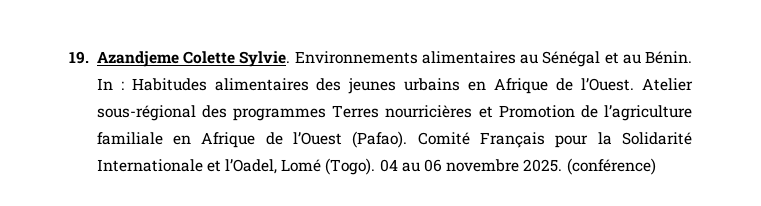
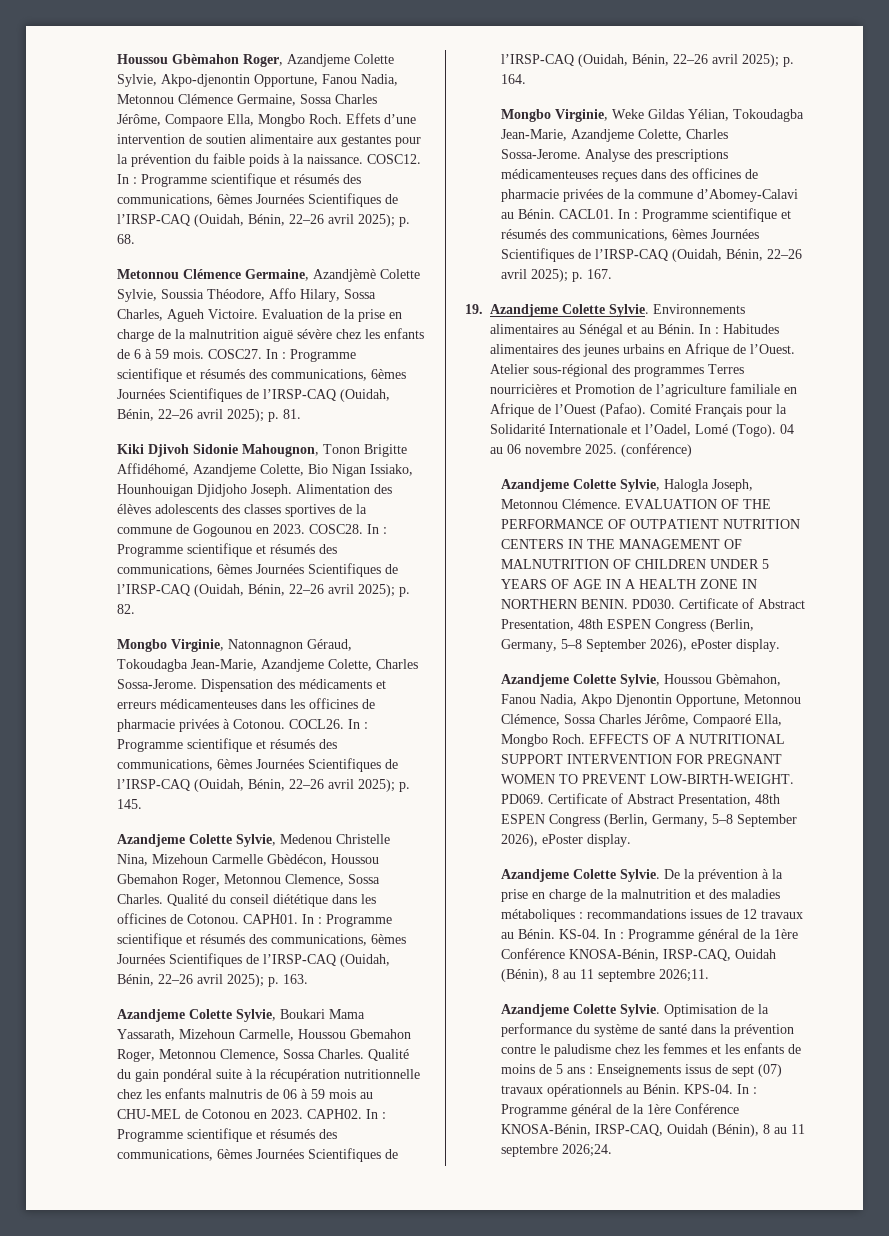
(69, 57) none -> [116,54,394,67] [116,74,398,87] [116,94,377,106] [116,113,416,127] [116,134,421,147] [116,153,421,167] [116,173,361,187] [116,193,398,207] [116,214,410,227] [116,234,135,244] [116,269,420,282] [116,288,376,302] [116,309,402,322] [116,328,424,342] [116,349,356,362] [116,368,406,382] [116,388,390,402] [116,409,301,422] [116,444,407,457] [116,463,413,477] [116,484,392,497] [116,504,367,517] [116,524,387,537] [116,543,337,557] [116,563,398,577] [116,584,410,597] [116,604,135,614] [116,639,352,652] [116,659,418,672] [116,679,386,692] [116,698,375,709] [116,719,368,732] [116,738,337,752] [116,758,398,772] [116,779,410,792] [116,799,142,809] [116,834,390,847] [116,854,379,866] [116,874,380,887] [116,894,376,907] [116,913,392,927] [116,933,406,947] [116,953,390,967] [116,974,308,987] [116,1009,365,1022] [116,1029,411,1041] [116,1049,409,1062] [116,1069,420,1082] [116,1088,373,1099] [116,1109,386,1119] [116,1128,337,1142] [116,1148,398,1162] [500,54,794,67] [500,74,526,84] [500,109,804,122] [500,129,728,142] [500,149,728,162] [500,168,758,182] [500,189,798,202] [500,208,791,222] [500,229,759,241] [500,248,802,262] [500,269,612,282] Houssou Gbèmahon Roger, Azandjeme Colette Sylvie, Akpo-djenontin Opportune, Fanou Nadia, Metonnou Clémence Germaine, Sossa Charles Jérôme, Compaore Ella, Mongbo Roch. Effets d’une intervention de soutien alimentaire aux gestantes pour la prévention du faible poids à la naissance. COSC12. In : Programme scientifique et résumés des communications, 6èmes Journées Scientifiques de l’IRSP-CAQ (Ouidah, Bénin, 22–26 avril 2025); p. 68. // Metonnou Clémence Germaine, Azandjèmè Colette Sylvie, Soussia Théodore, Affo Hilary, Sossa Charles, Agueh Victoire. Evaluation de la prise en charge de la malnutrition aiguë sévère chez les enfants de 6 à 59 mois. COSC27. In : Programme scientifique et résumés des communications, 6èmes Journées Scientifiques de l’IRSP-CAQ (Ouidah, Bénin, 22–26 avril 2025); p. 81. // Kiki Djivoh Sidonie Mahougnon, Tonon Brigitte Affidéhomé, Azandjeme Colette, Bio Nigan Issiako, Hounhouigan Djidjoho Joseph. Alimentation des élèves adolescents des classes sportives de la commune de Gogounou en 2023. COSC28. In : Programme scientifique et résumés des communications, 6èmes Journées Scientifiques de l’IRSP-CAQ (Ouidah, Bénin, 22–26 avril 2025); p. 82. // Mongbo Virginie, Natonnagnon Géraud, Tokoudagba Jean-Marie, Azandjeme Colette, Charles Sossa-Jerome. Dispensation des médicaments et erreurs médicamenteuses dans les officines de pharmacie privées à Cotonou. COCL26. In : Programme scientifique et résumés des communications, 6èmes Journées Scientifiques de l’IRSP-CAQ (Ouidah, Bénin, 22–26 avril 2025); p. 145. // Azandjeme Colette Sylvie, Medenou Christelle Nina, Mizehoun Carmelle Gbèdécon, Houssou Gbemahon Roger, Metonnou Clemence, Sossa Charles. Qualité du conseil diététique dans les officines de Cotonou. CAPH01. In : Programme scientifique et résumés des communications, 6èmes Journées Scientifiques de l’IRSP-CAQ (Ouidah, Bénin, 22–26 avril 2025); p. 163. // Azandjeme Colette Sylvie, Boukari Mama Yassarath, Mizehoun Carmelle, Houssou Gbemahon Roger, Metonnou Clemence, Sossa Charles. Qualité du gain pondéral suite à la récupération nutritionnelle chez les enfants malnutris de 06 à 59 mois au CHU-MEL de Cotonou en 2023. CAPH02. In : Programme scientifique et résumés des communications, 6èmes Journées Scientifiques de l’IRSP-CAQ (Ouidah, Bénin, 22–26 avril 2025); p. 164. // Mongbo Virginie, Weke Gildas Yélian, Tokoudagba Jean-Marie, Azandjeme Colette, Charles Sossa-Jerome. Analyse des prescriptions médicamenteuses reçues dans des officines de pharmacie privées de la commune d’Abomey-Calavi au Bénin. CACL01. In : Programme scientifique et résumés des communications, 6èmes Journées Scientifiques de l’IRSP-CAQ (Ouidah, Bénin, 22–26 avril 2025); p. 167. //
(656, 166) none -> [500,479,753,492] [500,499,771,509] [500,519,800,529] [500,539,742,549] [500,559,769,569] [500,579,757,589] [500,598,805,609] [500,619,754,632] [500,639,780,652] [500,674,781,687] [500,694,801,707] [500,714,782,727] [500,734,785,747] [500,754,782,764] [500,774,794,784] [500,793,780,806] [500,814,797,827] [500,834,631,847] [500,869,783,882] [500,889,780,902] [500,909,803,922] [500,929,798,942] [500,948,776,961] [500,969,709,982] [500,1004,769,1017] [500,1023,794,1037] [500,1043,801,1057] [500,1064,782,1077] [500,1084,757,1097] [500,1103,739,1117] [500,1124,805,1137] [500,1144,612,1157] // Azandjeme Colette Sylvie, Halogla Joseph, Metonnou Clémence. EVALUATION OF THE PERFORMANCE OF OUTPATIENT NUTRITION CENTERS IN THE MANAGEMENT OF MALNUTRITION OF CHILDREN UNDER 5 YEARS OF AGE IN A HEALTH ZONE IN NORTHERN BENIN. PD030. Certificate of Abstract Presentation, 48th ESPEN Congress (Berlin, Germany, 5–8 September 2026), ePoster display. // Azandjeme Colette Sylvie, Houssou Gbèmahon, Fanou Nadia, Akpo Djenontin Opportune, Metonnou Clémence, Sossa Charles Jérôme, Compaoré Ella, Mongbo Roch. EFFECTS OF A NUTRITIONAL SUPPORT INTERVENTION FOR PREGNANT WOMEN TO PREVENT LOW-BIRTH-WEIGHT. PD069. Certificate of Abstract Presentation, 48th ESPEN Congress (Berlin, Germany, 5–8 September 2026), ePoster display. // Azandjeme Colette Sylvie. De la prévention à la prise en charge de la malnutrition et des maladies métaboliques : recommandations issues de 12 travaux au Bénin. KS-04. In : Programme général de la 1ère Conférence KNOSA-Bénin, IRSP-CAQ, Ouidah (Bénin), 8 au 11 septembre 2026;11. // Azandjeme Colette Sylvie. Optimisation de la performance du système de santé dans la prévention contre le paludisme chez les femmes et les enfants de moins de 5 ans : Enseignements issus de sept (07) travaux opérationnels au Bénin. KPS-04. In : Programme général de la 1ère Conférence KNOSA-Bénin, IRSP-CAQ, Ouidah (Bénin), 8 au 11 septembre 2026;24.

